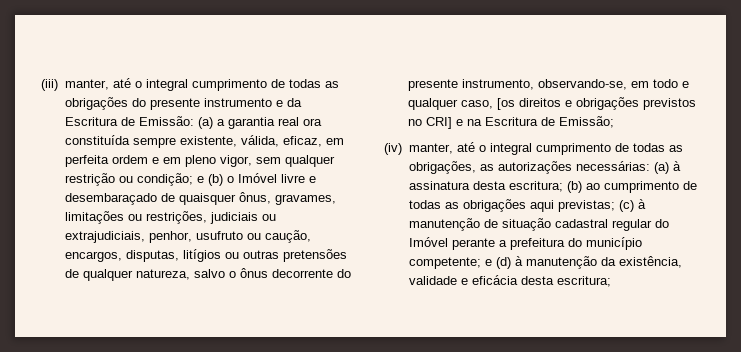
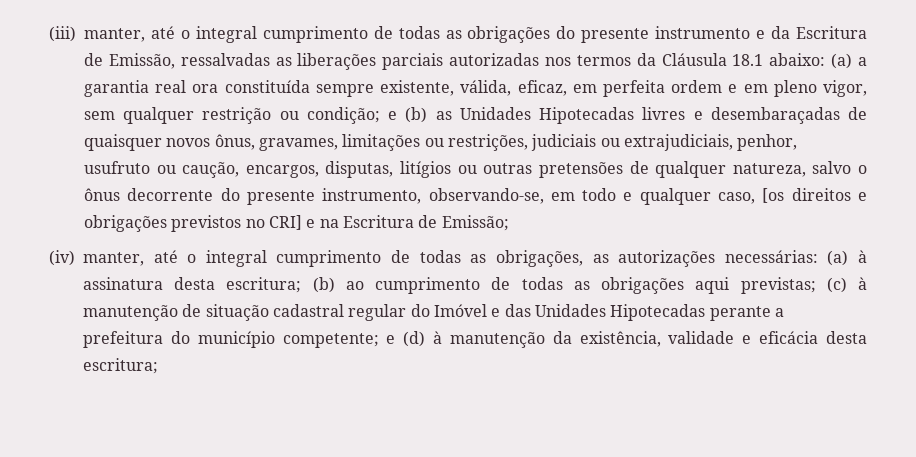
[139,116,195,126] Emissão: -> [108,53,826,70] Emissão, ressalvadas as liberações parciais autorizadas nos termos da Cláusula 18.1 abaixo:
[227,173,317,183] [65,193,158,205] o Imóvel livre e desembaraçado -> [435,107,840,124] as Unidades Hipotecadas livres e desembaraçadas
(237, 199) none -> [166,138,211,147] novos
(448, 242) none -> [491,304,706,321] e das Unidades Hipotecadas

